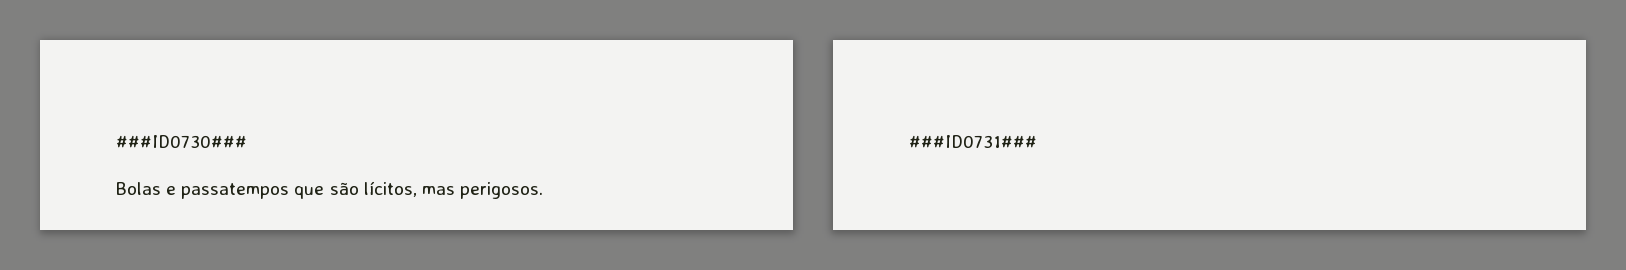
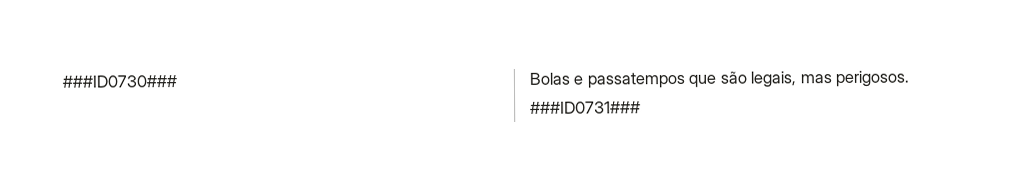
[363,181,417,197] lícitos, -> [750,71,797,88] legais,

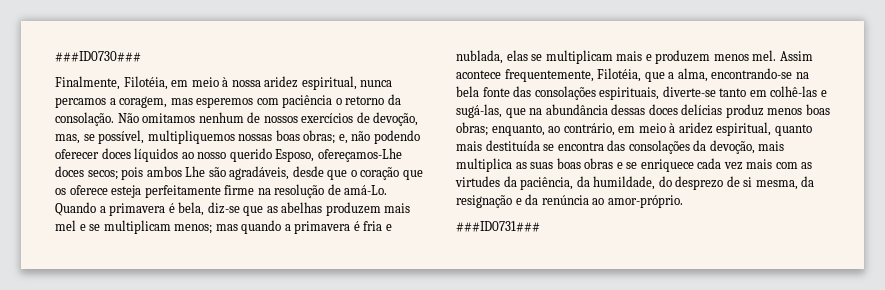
[529,70,910,89] Bolas e passatempos que são legais, mas perigosos. -> [55,76,393,90] [55,94,401,108] [55,112,419,126] [55,130,420,144] [55,148,402,162] [55,166,423,180] [55,184,388,198] [55,202,411,216] [55,220,392,234] [456,50,813,64] [456,68,809,82] [456,86,827,100] [456,104,830,118] [456,122,812,136] [456,140,785,154] [456,158,813,172] [455,176,815,190] [456,194,683,208] Finalmente, Filotéia, em meio à nossa aridez espiritual, nunca percamos a coragem, mas esperemos com paciência o retorno da consolação. Não omitamos nenhum de nossos exercícios de devoção, mas, se possível, multipliquemos nossas boas obras; e, não podendo oferecer doces líquidos ao nosso querido Esposo, ofereçamos-Lhe doces secos; pois ambos Lhe são agradáveis, desde que o coração que os oferece esteja perfeitamente firme na resolução de amá-Lo. Quando a primavera é bela, diz-se que as abelhas produzem mais mel e se multiplicam menos; mas quando a primavera é fria e nublada, elas se multiplicam mais e produzem menos mel. Assim acontece frequentemente, Filotéia, que a alma, encontrando-se na bela fonte das consolações espirituais, diverte-se tanto em colhê-las e sugá-las, que na abundância dessas doces delícias produz menos boas obras; enquanto, ao contrário, em meio à aridez espiritual, quanto mais destituída se encontra das consolações da devoção, mais multiplica as suas boas obras e se enriquece cada vez mais com as virtudes da paciência, da humildade, do desprezo de si mesma, da resignação e da renúncia ao amor-próprio.

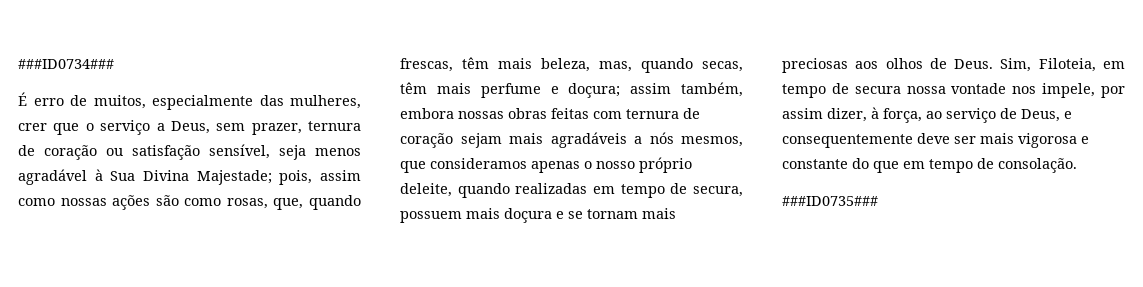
[55,51,141,62] [55,76,393,90] [55,94,401,108] [55,112,419,126] [55,130,420,144] [55,148,402,162] [55,166,423,180] [55,184,388,198] [55,202,411,216] [55,220,392,234] [456,50,813,64] [456,68,809,82] [456,86,827,100] [456,104,830,118] [456,122,812,136] [456,140,785,154] [456,158,813,172] [455,176,815,190] [456,194,683,208] [456,221,540,232] ###ID0730### // Finalmente, Filotéia, em meio à nossa aridez espiritual, nunca percamos a coragem, mas esperemos com paciência o retorno da consolação. Não omitamos nenhum de nossos exercícios de devoção, mas, se possível, multipliquemos nossas boas obras; e, não podendo oferecer doces líquidos ao nosso querido Esposo, ofereçamos-Lhe doces secos; pois ambos Lhe são agradáveis, desde que o coração que os oferece esteja perfeitamente firme na resolução de amá-Lo. Quando a primavera é bela, diz-se que as abelhas produzem mais mel e se multiplicam menos; mas quando a primavera é fria e nublada, elas se multiplicam mais e produzem menos mel. Assim acontece frequentemente, Filotéia, que a alma, encontrando-se na bela fonte das consolações espirituais, diverte-se tanto em colhê-las e sugá-las, que na abundância dessas doces delícias produz menos boas obras; enquanto, ao contrário, em meio à aridez espiritual, quanto mais destituída se encontra das consolações da devoção, mais multiplica as suas boas obras e se enriquece cada vez mais com as virtudes da paciência, da humildade, do desprezo de si mesma, da resignação e da renúncia ao amor-próprio. // ###ID0731### -> [18,59,114,69] [18,92,361,110] [18,120,361,135] [18,144,361,160] [18,169,361,185] [18,195,361,210] [400,57,743,73] [400,82,743,98] [400,108,700,119] [400,132,743,148] [400,157,692,173] [400,183,743,198] [400,208,676,223] [782,58,1125,73] [782,83,1125,98] [782,107,1072,123] [782,133,1089,148] [782,158,1077,173] [782,196,878,206] ###ID0734### // É erro de muitos, especialmente das mulheres, crer que o serviço a Deus, sem prazer, ternura de coração ou satisfação sensível, seja menos agradável à Sua Divina Majestade; pois, assim como nossas ações são como rosas, que, quando frescas, têm mais beleza, mas, quando secas, têm mais perfume e doçura; assim também, embora nossas obras feitas com ternura de coração sejam mais agradáveis a nós mesmos, que consideramos apenas o nosso próprio deleite, quando realizadas em tempo de secura, possuem mais doçura e se tornam mais preciosas aos olhos de Deus. Sim, Filoteia, em tempo de secura nossa vontade nos impele, por assim dizer, à força, ao serviço de Deus, e consequentemente deve ser mais vigorosa e constante do que em tempo de consolação. // ###ID0735###

